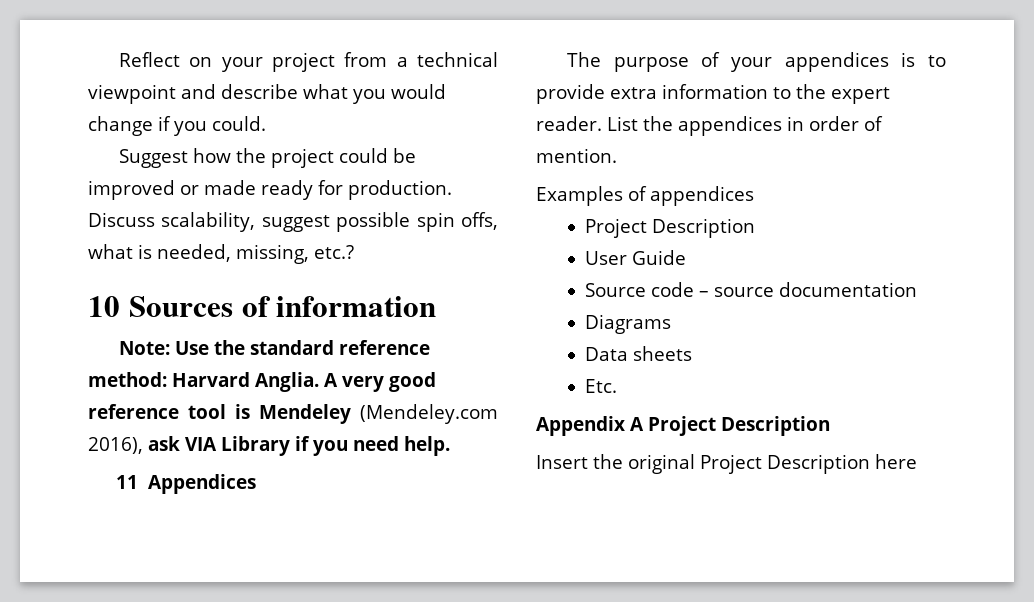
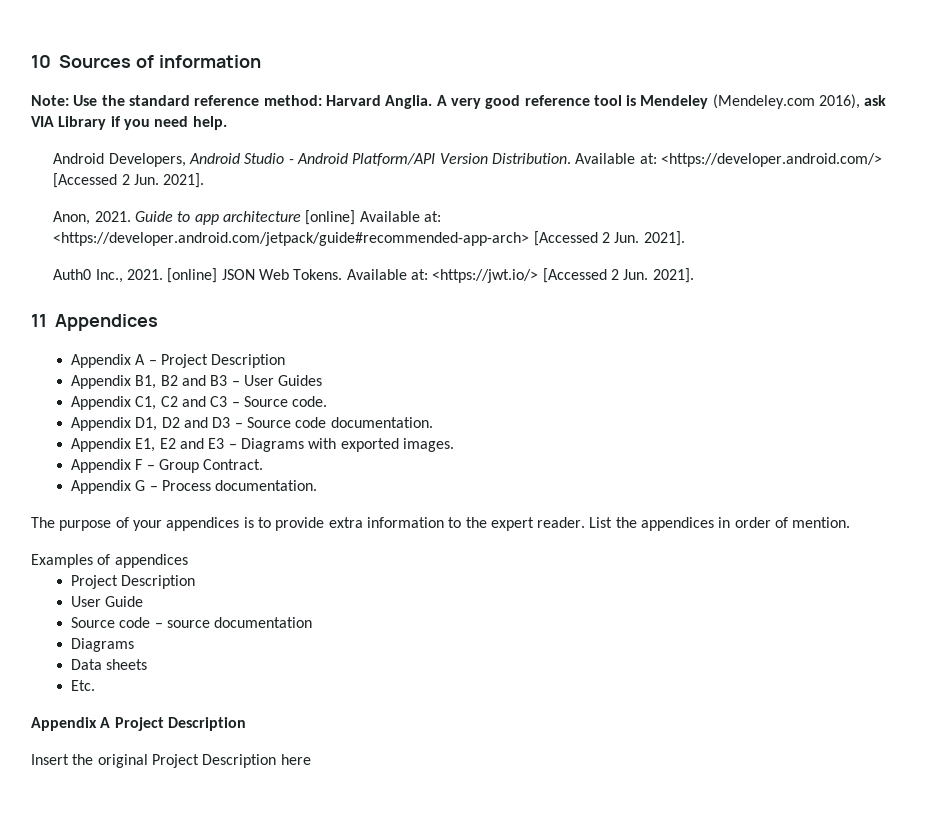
[118,52,499,72] [88,84,446,104] [88,116,266,136] [118,148,416,168] [88,180,452,200] [88,212,498,232] [88,244,354,264] Reflect on your project from a technical viewpoint and describe what you would change if you could. // Suggest how the project could be improved or made ready for production. Discuss scalability, suggest possible spin offs, what is needed, missing, etc.? // -> (31, 61) none
[116,474,256,494] 11 Appendices -> [53,153,882,167] [53,173,205,188] [53,210,441,225] [53,231,685,246] [53,268,694,283] [31,314,158,331] [71,354,286,368] [71,375,323,389] [71,396,328,410] [71,417,433,431] [71,438,454,452] [71,459,264,473] [71,480,318,494] Android Developers, Android Studio - Android Platform/API Version Distribution. Available at: <https://developer.android.com/> [Accessed 2 Jun. 2021]. // Anon, 2021. Guide to app architecture [online] Available at: <https://developer.android.com/jetpack/guide#recommended-app-arch> [Accessed 2 Jun. 2021]. // Auth0 Inc., 2021. [online] JSON Web Tokens. Available at: <https://jwt.io/> [Accessed 2 Jun. 2021]. // 11 Appendices // Appendix A – Project Description // Appendix B1, B2 and B3 – User Guides // Appendix C1, C2 and C3 – Source code. // Appendix D1, D2 and D3 – Source code documentation. // Appendix E1, E2 and E3 – Diagrams with exported images. // Appendix F – Group Contract. // Appendix G – Process documentation.

